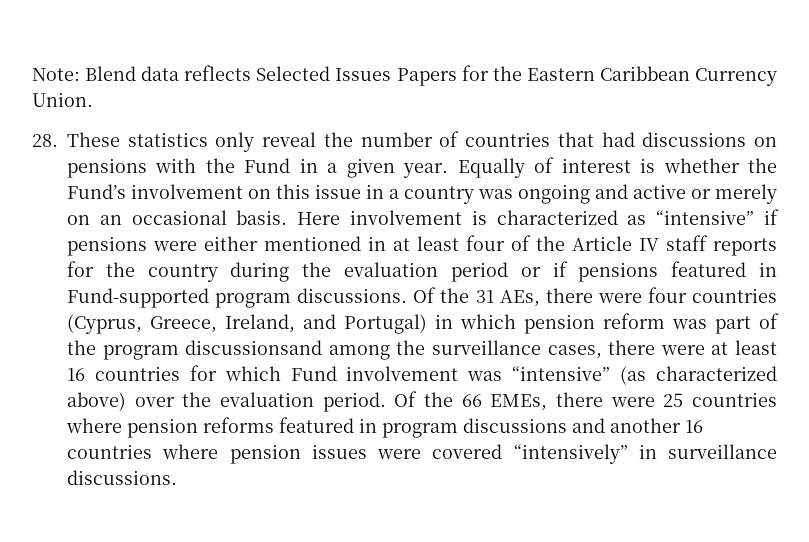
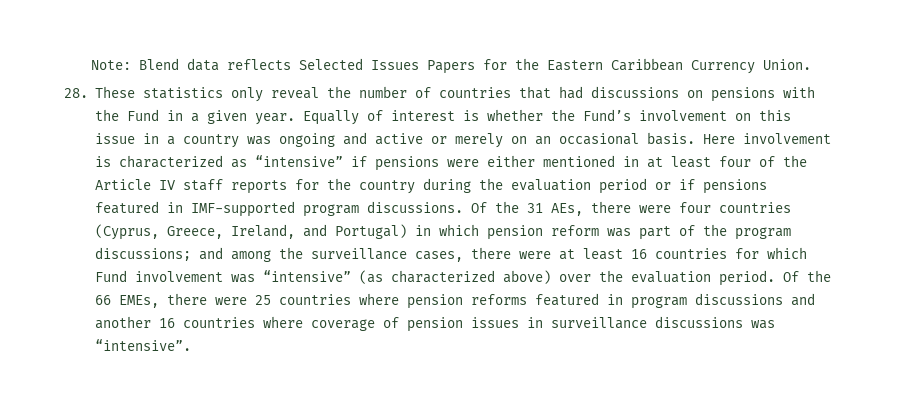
[67,288,209,308] Fund-supported -> [190,201,295,217] IMF-supported
[185,340,323,355] discussionsand -> [94,247,223,261] discussions; and
[229,444,777,464] [67,470,177,485] pension issues were covered “intensively” in surveillance discussions. -> [310,316,775,332] [94,339,191,351] coverage of pension issues in surveillance discussions was “intensive”.

